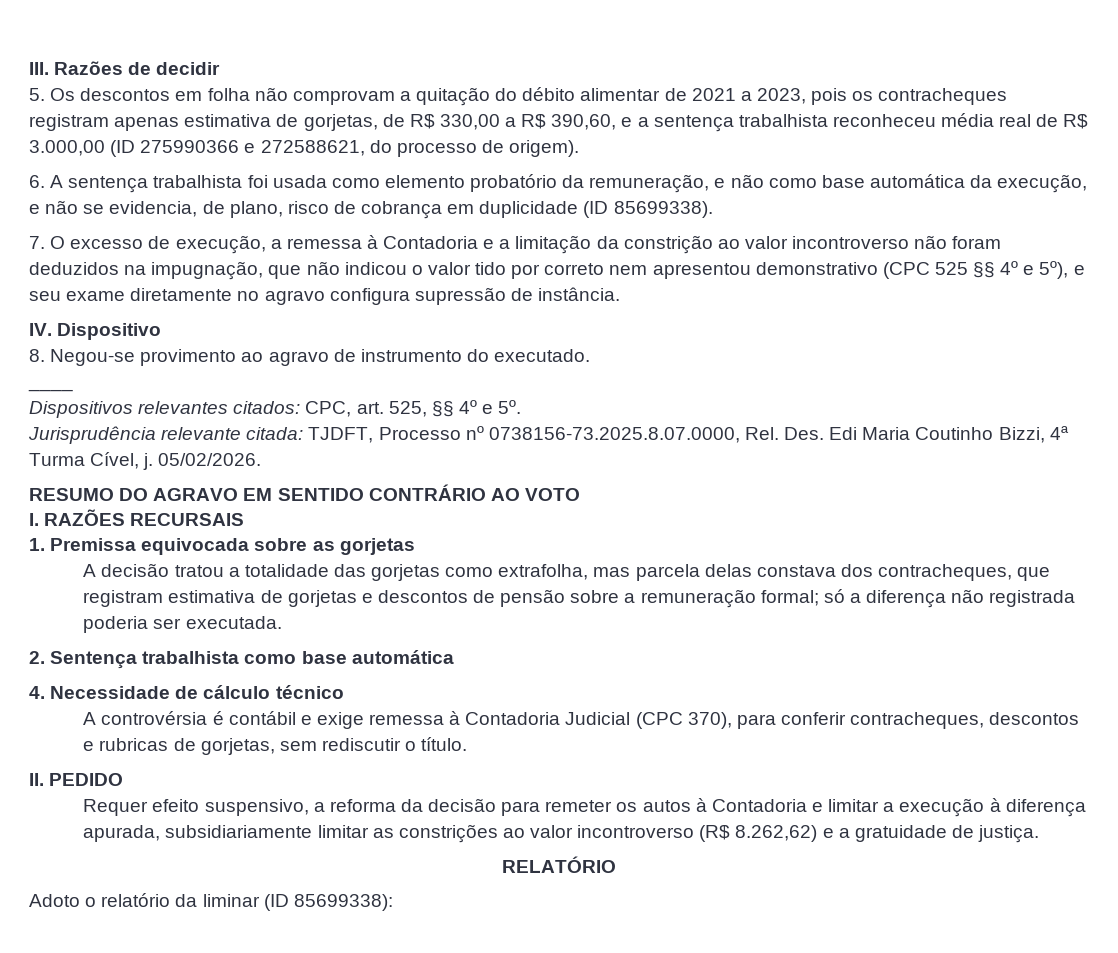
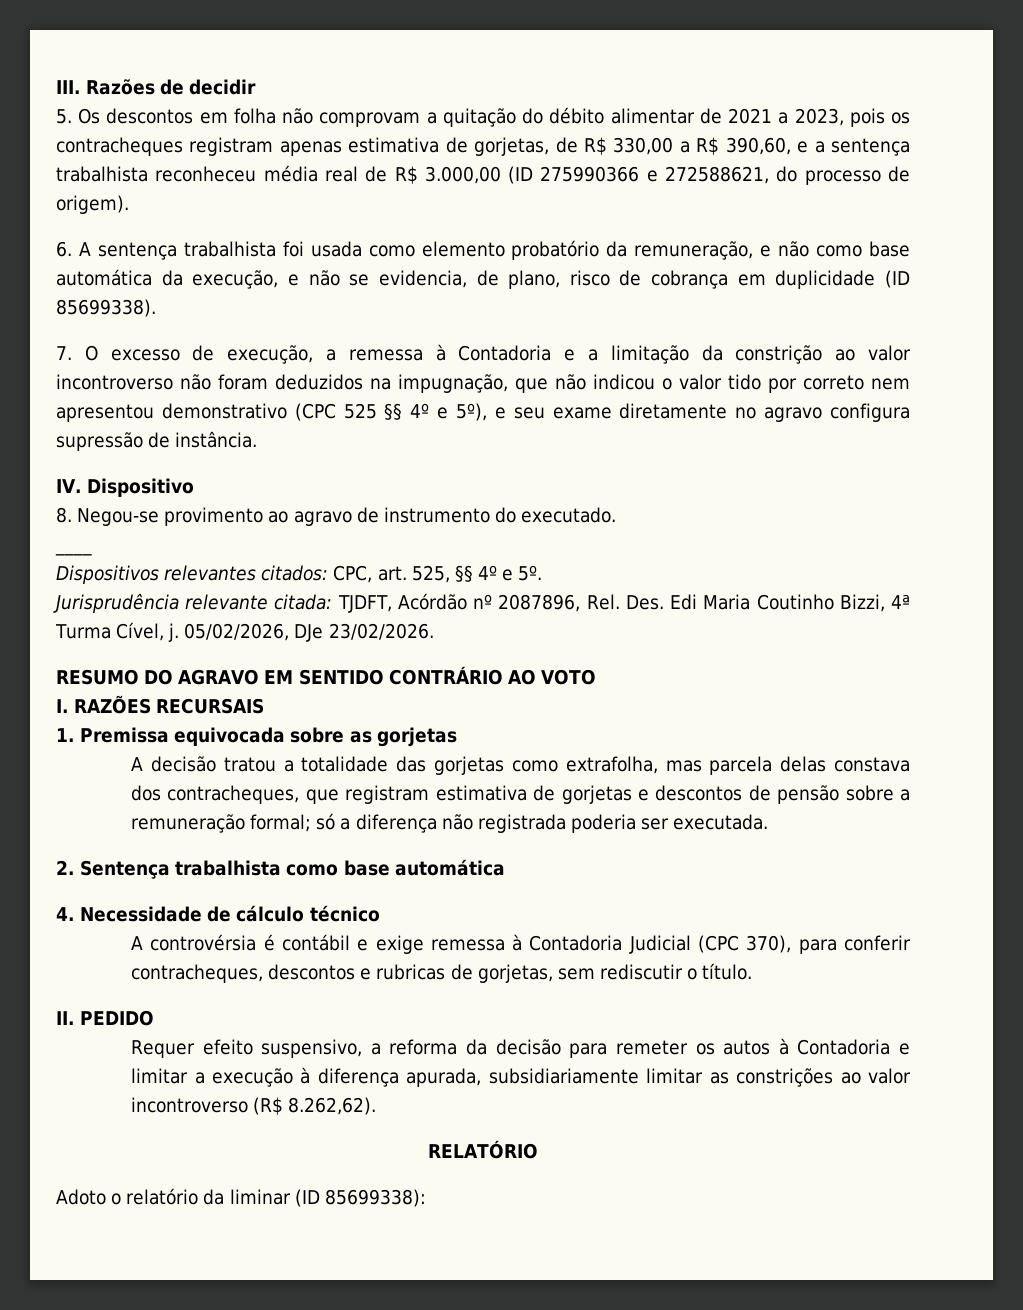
[378,426,740,443] Processo nº 0738156-73.2025.8.07.0000, -> [397,593,581,612] Acórdão nº 2087896,
[158,453,262,466] 05/02/2026. -> [184,623,434,642] 05/02/2026, DJe 23/02/2026.
[735,825,1040,843] 8.262,62) e a gratuidade de justiça. -> [288,1097,377,1115] 8.262,62).

